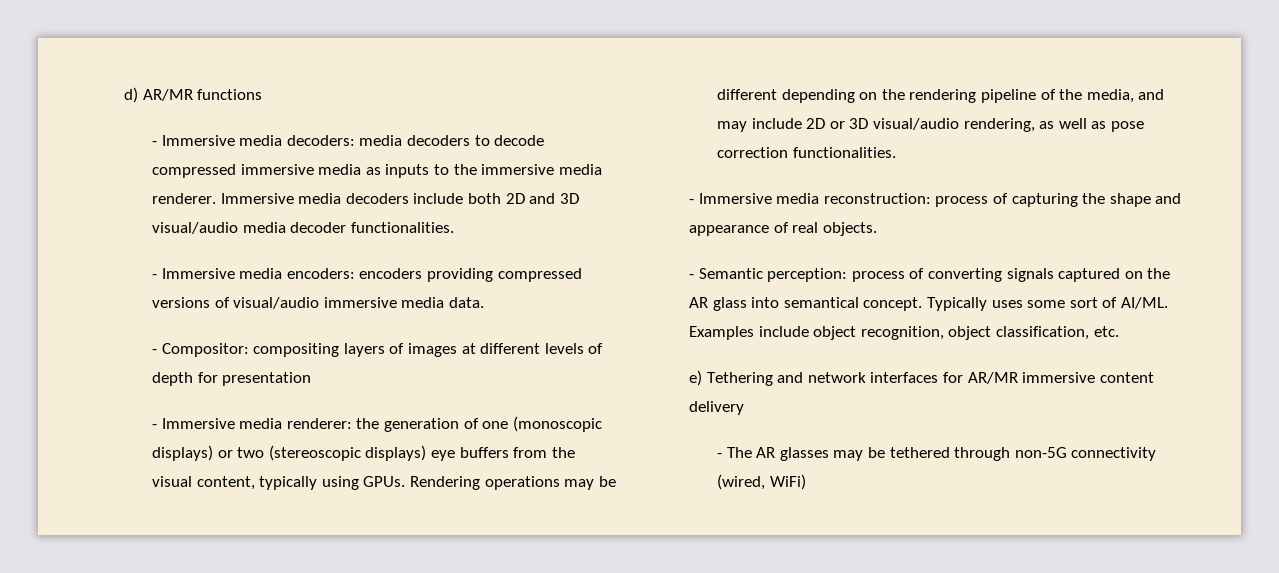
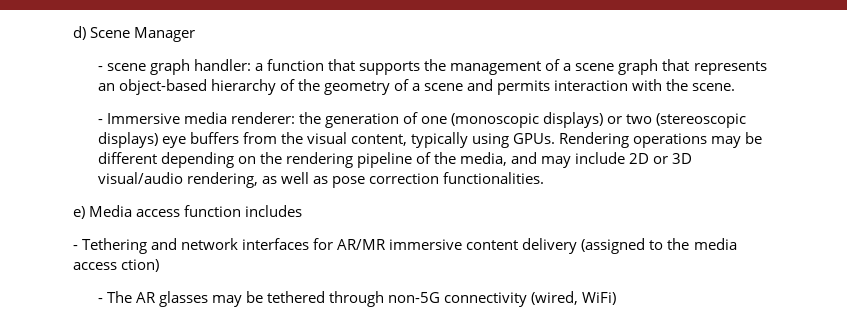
[142,89,263,101] [152,135,545,146] [152,164,602,178] [152,193,579,204] [152,222,454,234] [152,268,582,282] [152,297,485,309] [152,343,604,357] [152,372,312,386] AR/MR functions // - Immersive media decoders: media decoders to decode compressed immersive media as inputs to the immersive media renderer. Immersive media decoders include both 2D and 3D visual/audio media decoder functionalities. // - Immersive media encoders: encoders providing compressed versions of visual/audio immersive media data. // - Compositor: compositing layers of images at different levels of depth for presentation -> [89,27,195,42] [97,59,767,75] [97,79,736,95] Scene Manager // - scene graph handler: a function that supports the management of a scene graph that represents an object-based hierarchy of the geometry of a scene and permits interaction with the scene.
[689,193,1182,207] [689,222,877,236] [689,268,1171,282] [689,297,1168,311] [689,326,1119,340] [689,370,703,386] - Immersive media reconstruction: process of capturing the shape and appearance of real objects. // - Semantic perception: process of converting signals captured on the AR glass into semantical concept. Typically uses some sort of AI/ML. Examples include object recognition, object classification, etc. // e) -> [72,205,303,219] [72,245,78,250] e) Media access function includes // -
(745, 408) none -> [581,238,737,254] [72,259,159,272] (assigned to the media access ction)

